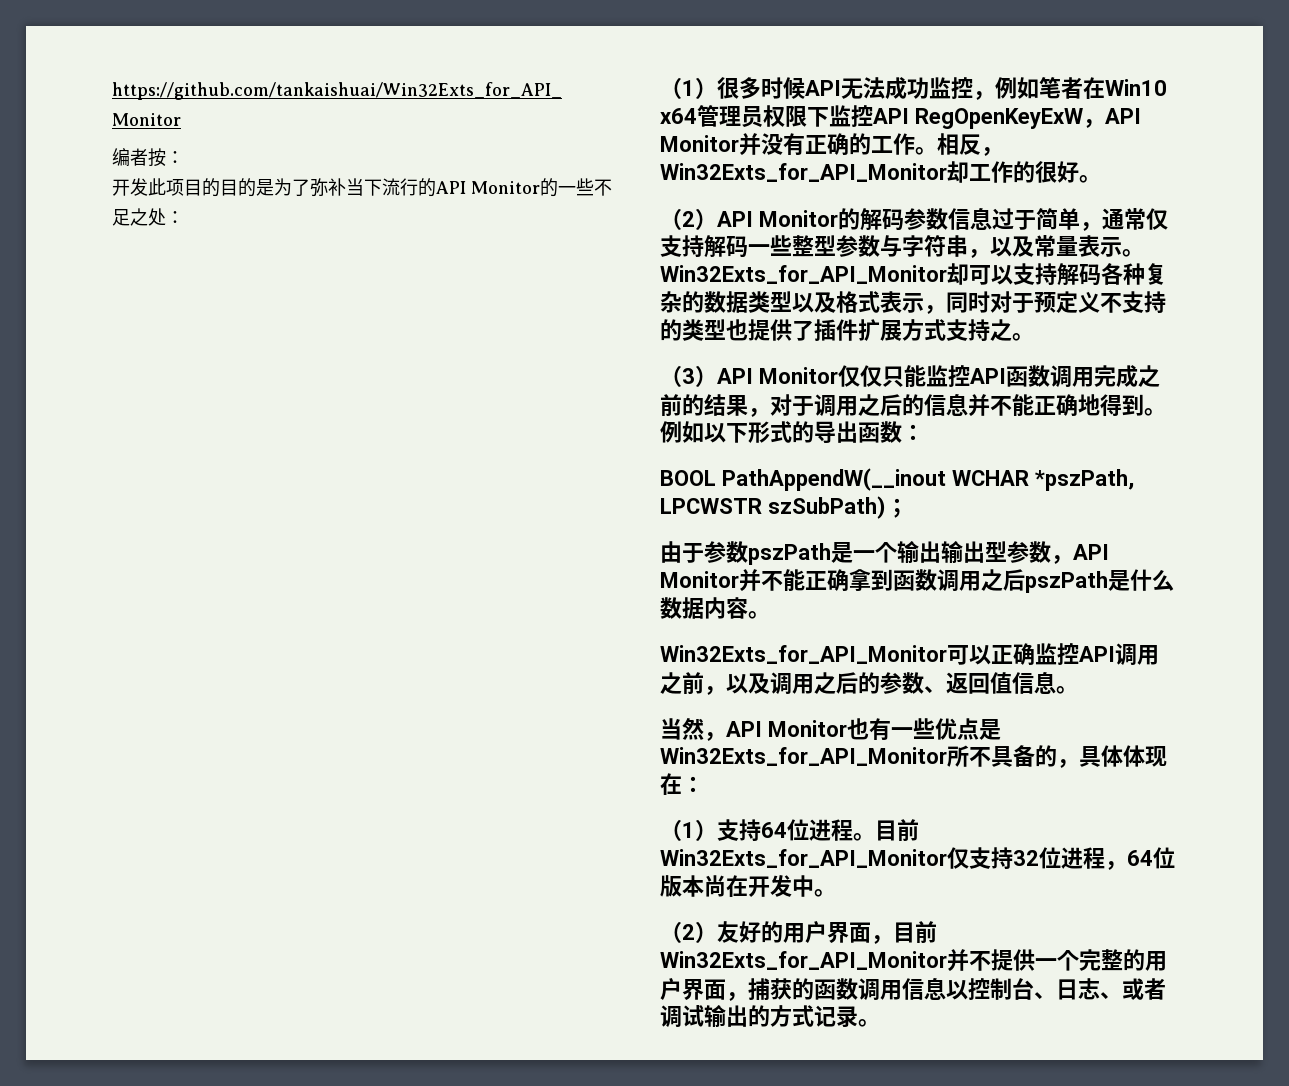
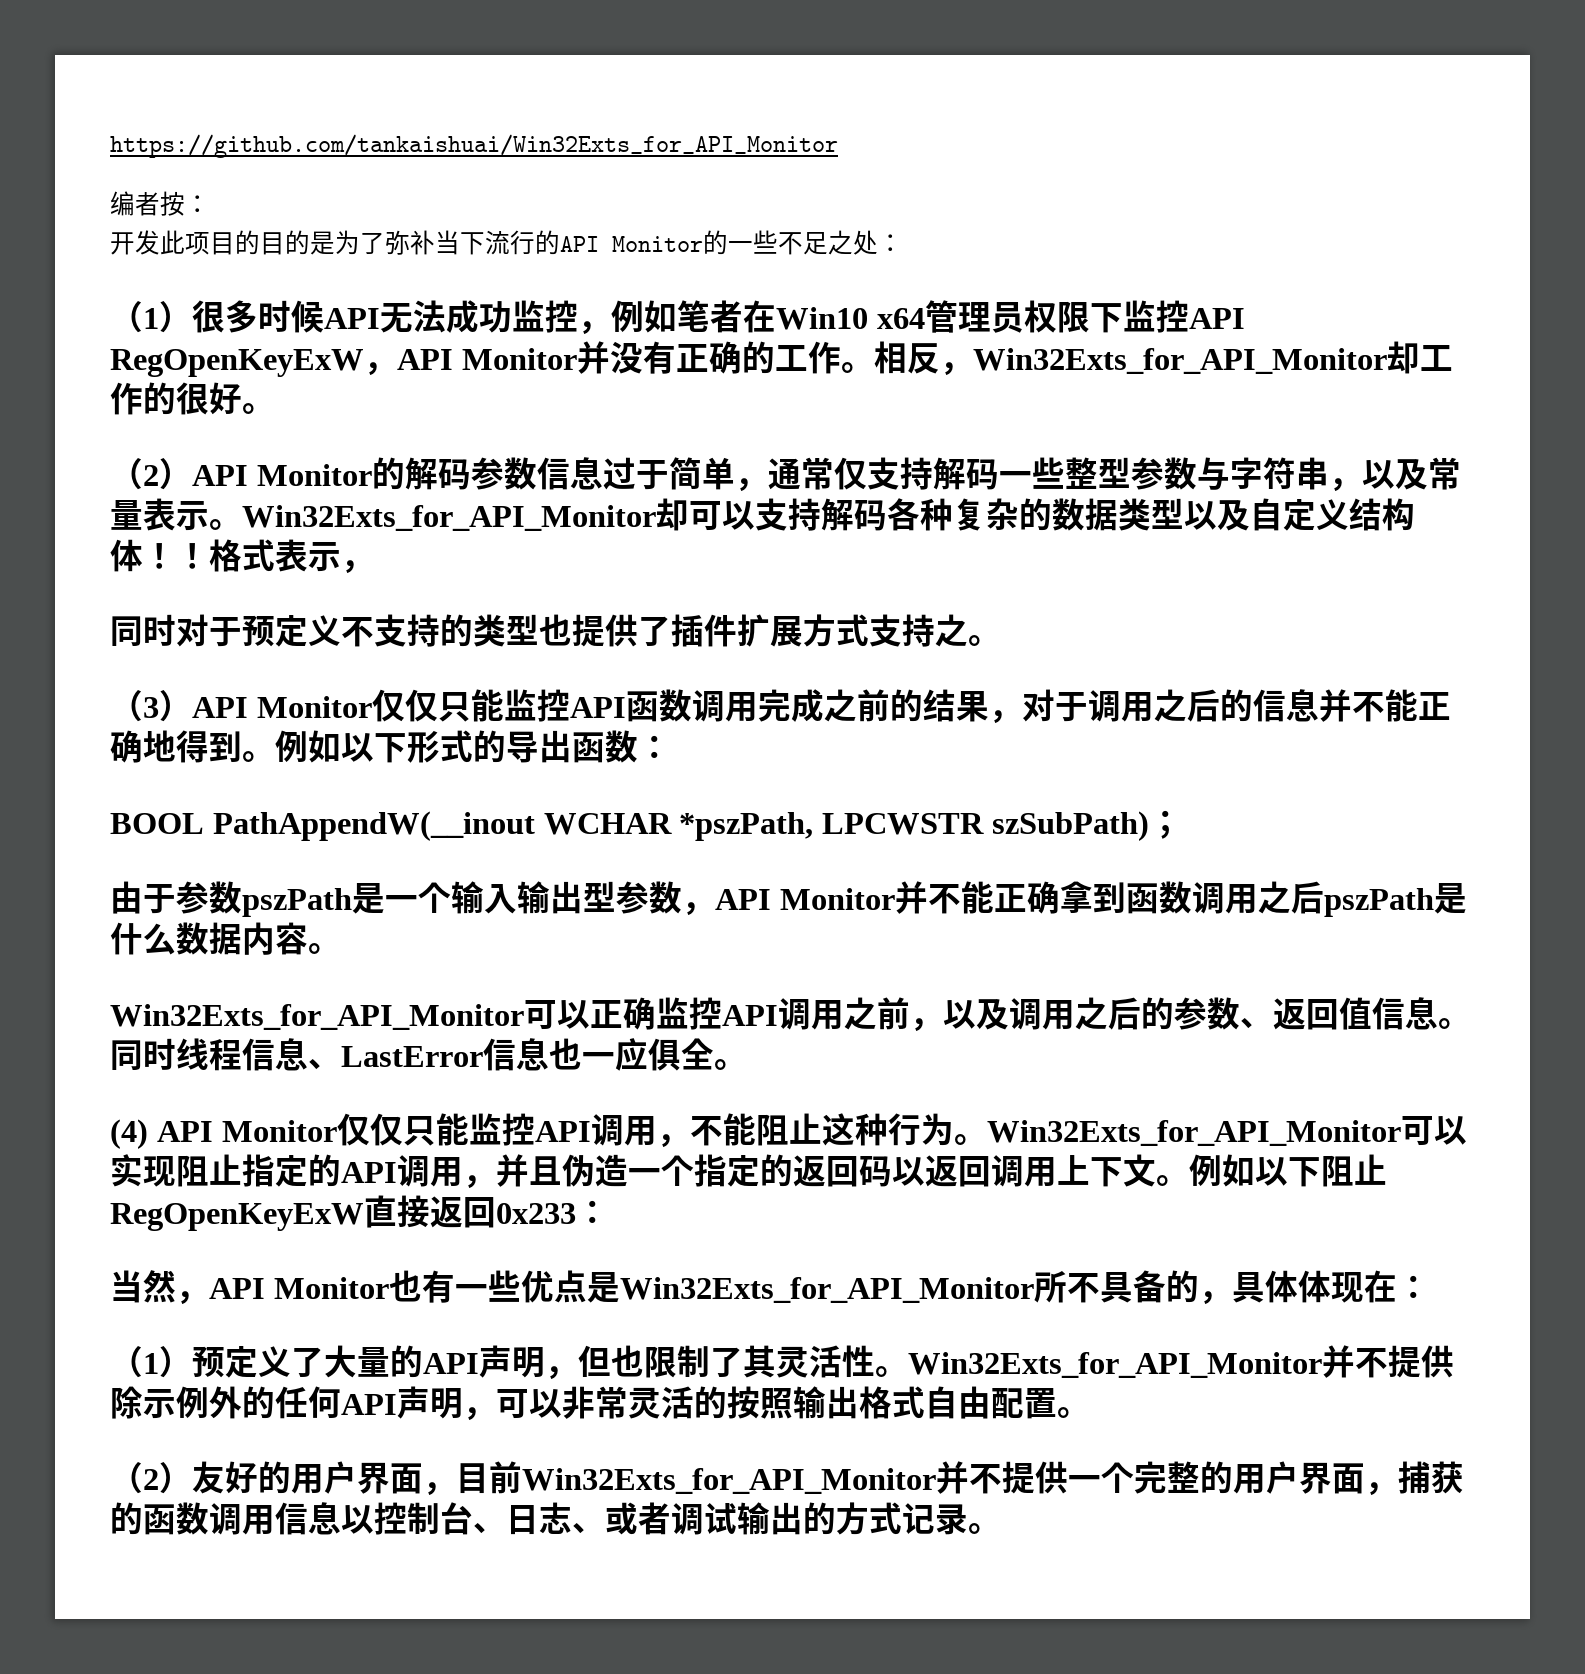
(836, 302) none -> [1250,498,1415,531] [110,539,209,572] 自定义结构体！！
(946, 309) none -> (374, 567) //
[919,541,941,563] 出 -> [484,884,517,914] 入
(1078, 690) none -> [110,1038,747,1071] [110,1113,1467,1149] [110,1154,1387,1189] [110,1195,609,1231] 同时线程信息、LastError信息也一应俱全。 // (4) API Monitor仅仅只能监控API调用，不能阻止这种行为。Win32Exts_for_API_Monitor可以实现阻止指定的API调用，并且伪造一个指定的返回码以返回调用上下文。例如以下阻止RegOpenKeyExW直接返回0x233：
[717,819,919,841] [660,847,1175,870] [660,875,814,897] 支持64位进程。目前Win32Exts_for_API_Monitor仅支持32位进程，64位版本尚在开发中 -> [192,1345,1454,1380] [110,1386,1057,1421] 预定义了大量的API声明，但也限制了其灵活性。Win32Exts_for_API_Monitor并不提供除示例外的任何API声明，可以非常灵活的按照输出格式自由配置

